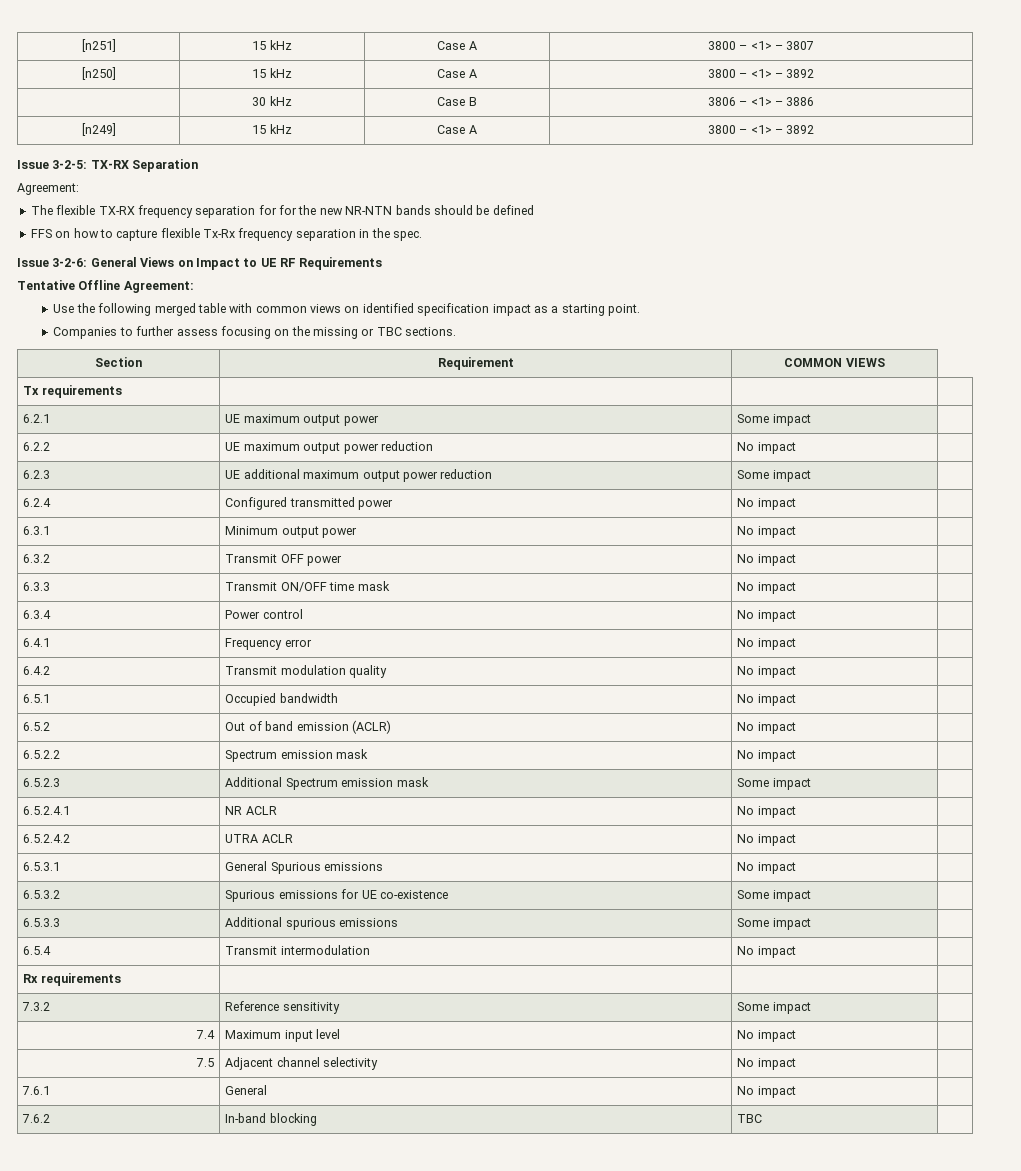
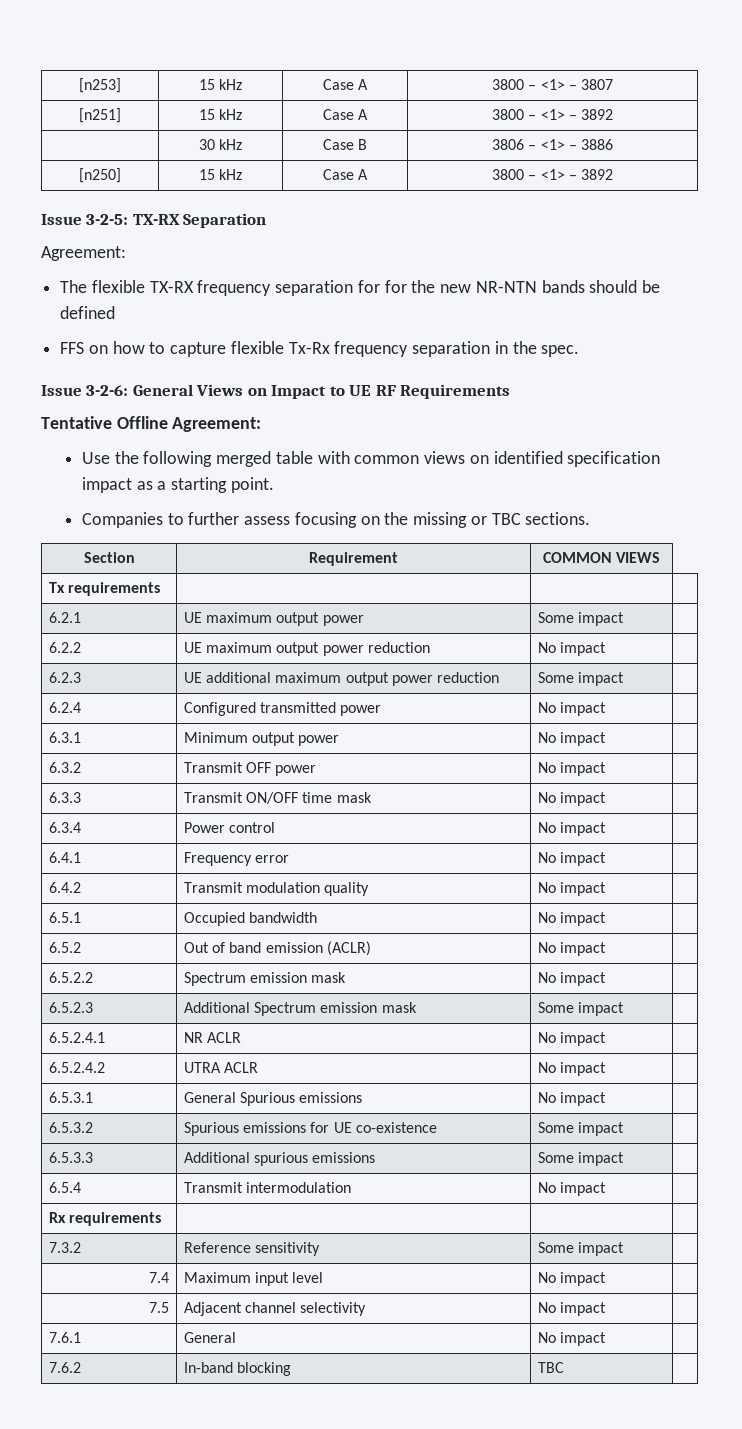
[81,39,116,52] [n251] -> [79,78,121,93] [n253]
[81,67,116,80] [n250] -> [79,108,121,123] [n251]
[81,123,116,136] [n249] -> [79,168,121,183] [n250]

